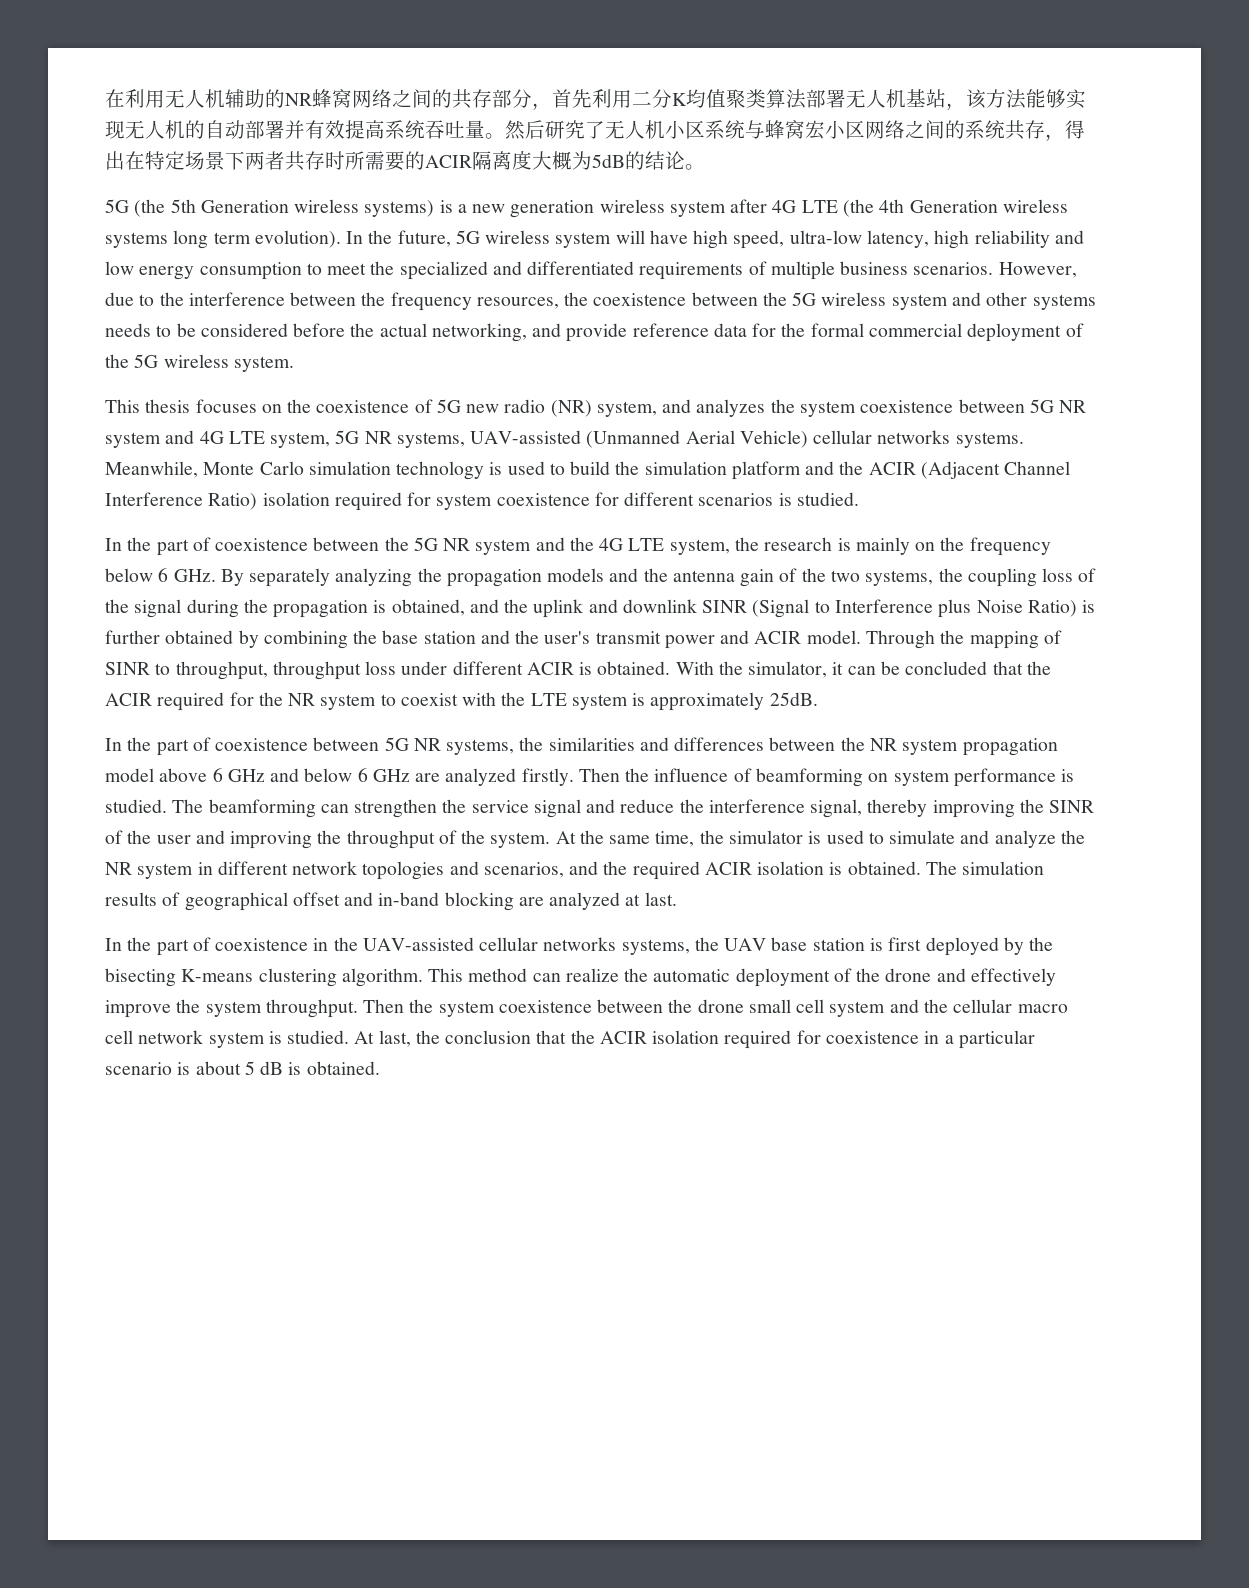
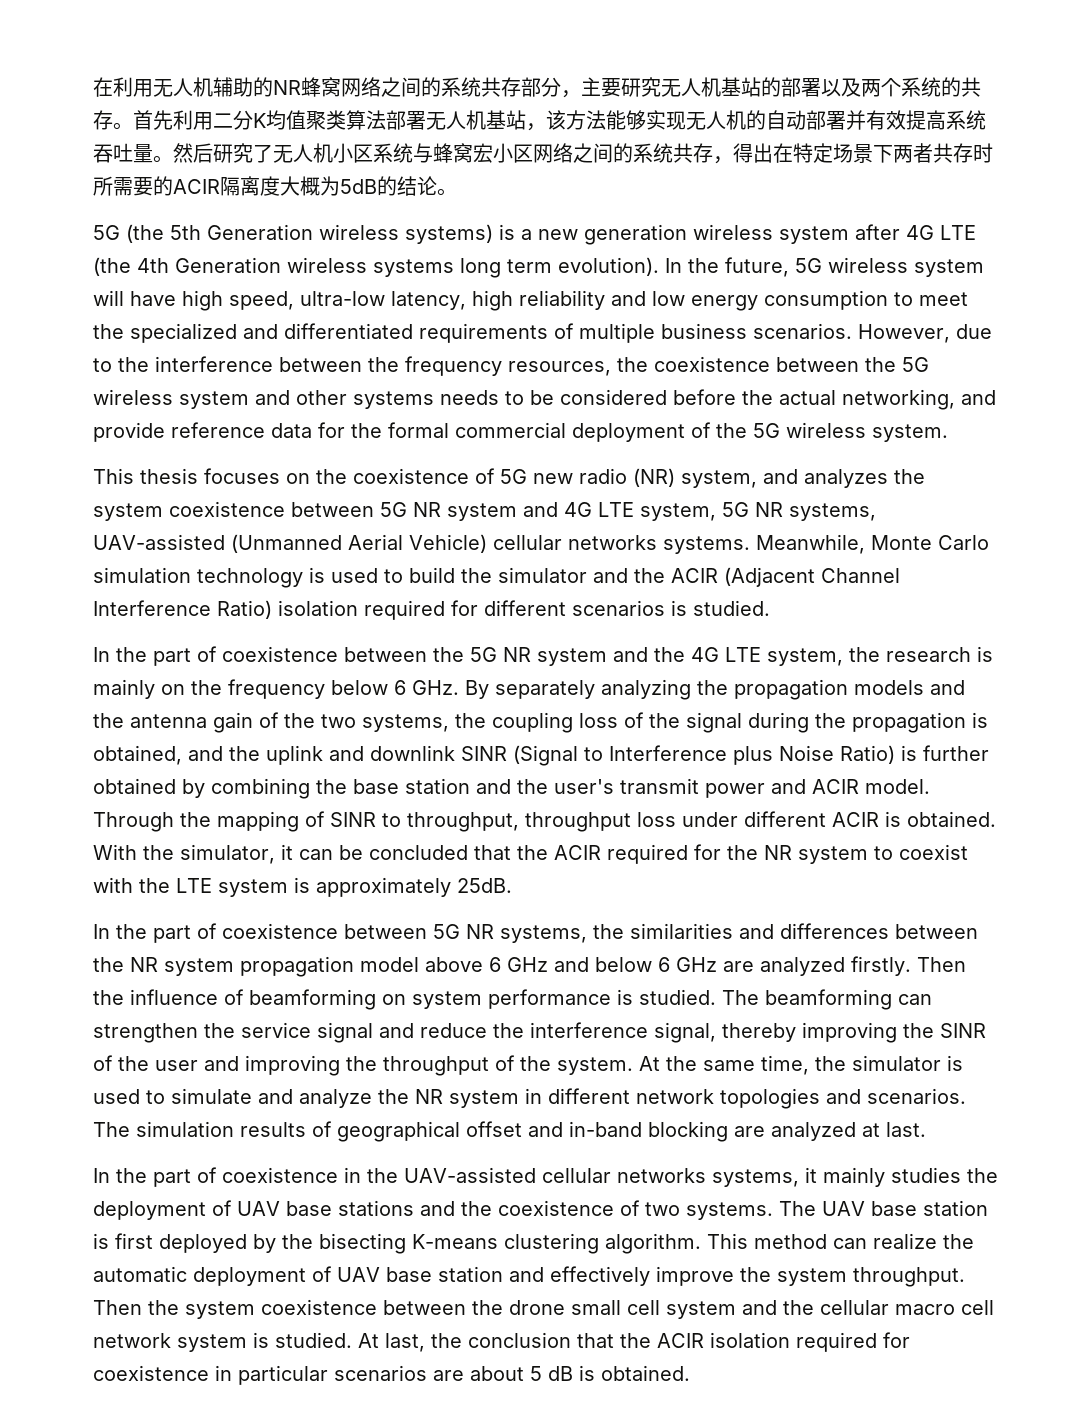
(452, 98) none -> [441,77,481,97] 系统
(552, 106) none -> [581,77,981,97] [93,110,133,130] 主要研究无人机基站的部署以及两个系统的共存。
[644,461,801,480] simulation platform -> [498,567,587,583] simulator
[436,492,619,510] system coexistence for -> (478, 608) none
[483,861,921,880] scenarios, and the required ACIR isolation is obtained. -> [867,1088,966,1104] scenarios.
[694,937,719,951] the -> [805,1167,998,1187] [93,1200,816,1220] it mainly studies the deployment of UAV base stations and the coexistence of two systems. The
[856,968,932,982] the drone -> [337,1266,503,1282] UAV base station
[944,1030,1035,1049] [105,1062,191,1075] a particular scenario is -> [238,1365,464,1385] particular scenarios are

